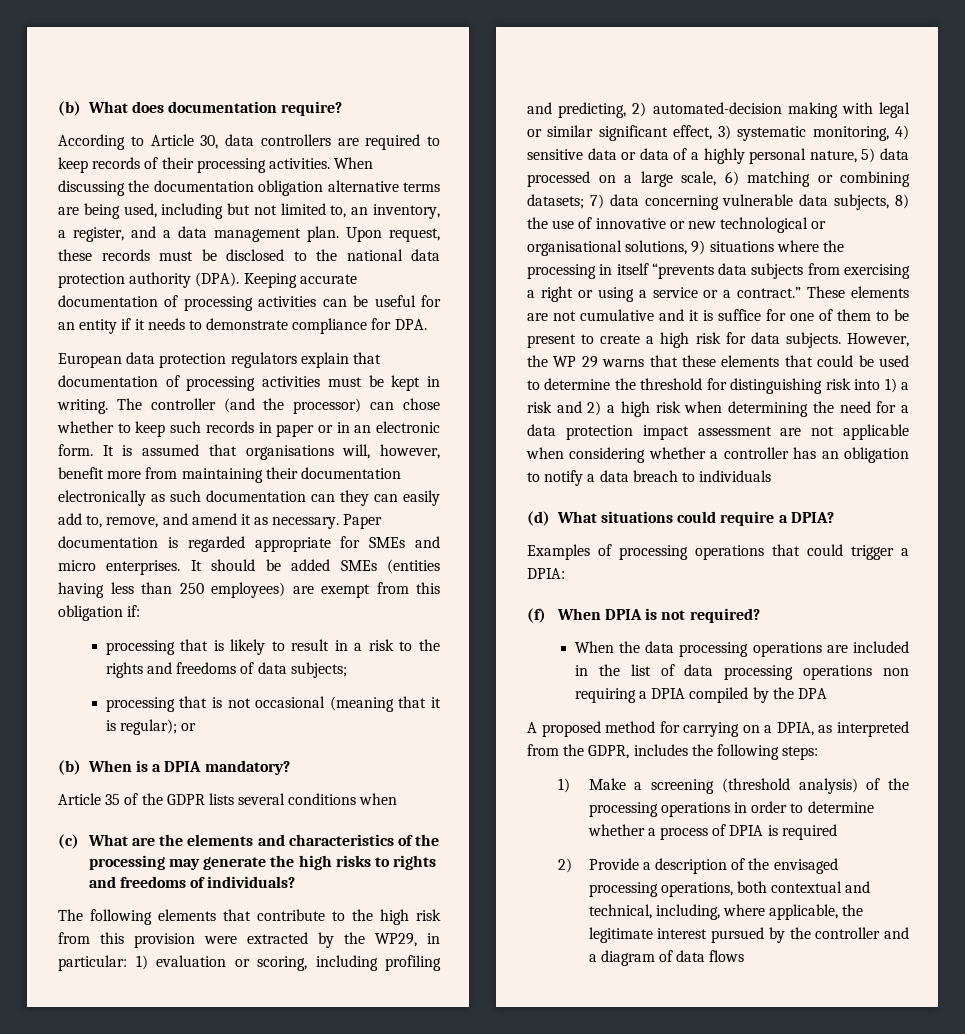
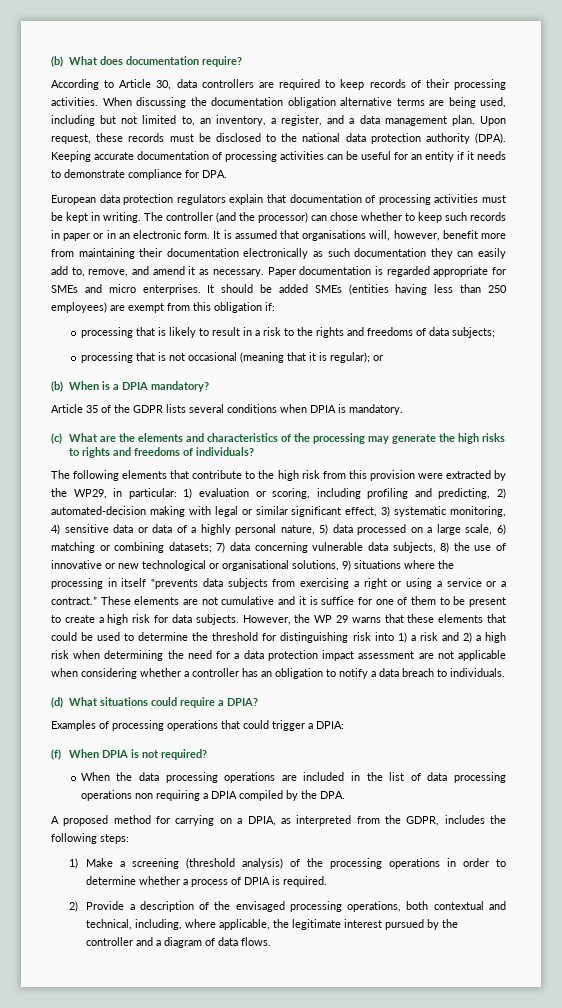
[311,494,335,502] can -> (427, 252) none
(398, 799) none -> [310,404,403,415] DPIA is mandatory.
[699,470,772,482] individuals -> [450,668,505,677] individuals.
[798,688,828,699] DPA -> [319,791,345,799] DPA.
[781,824,837,840] required -> [283,876,328,887] required.
[709,950,745,962] flows -> [241,937,272,946] flows.

